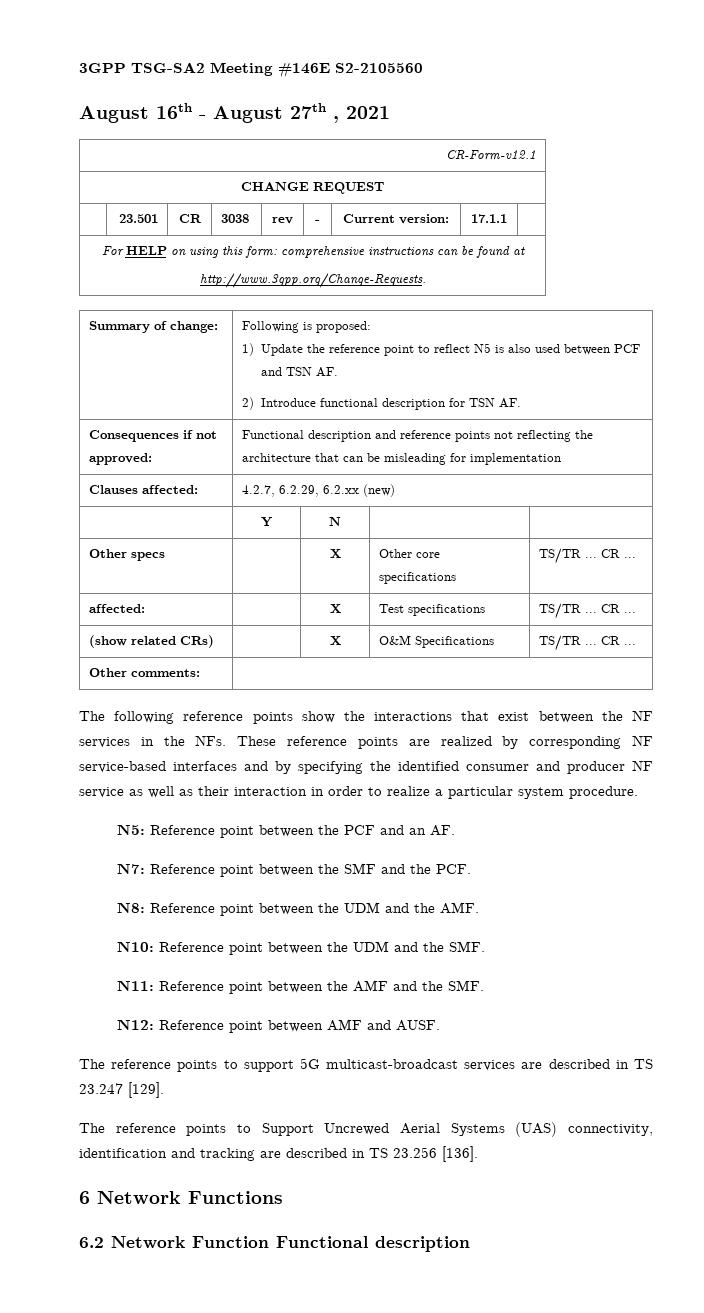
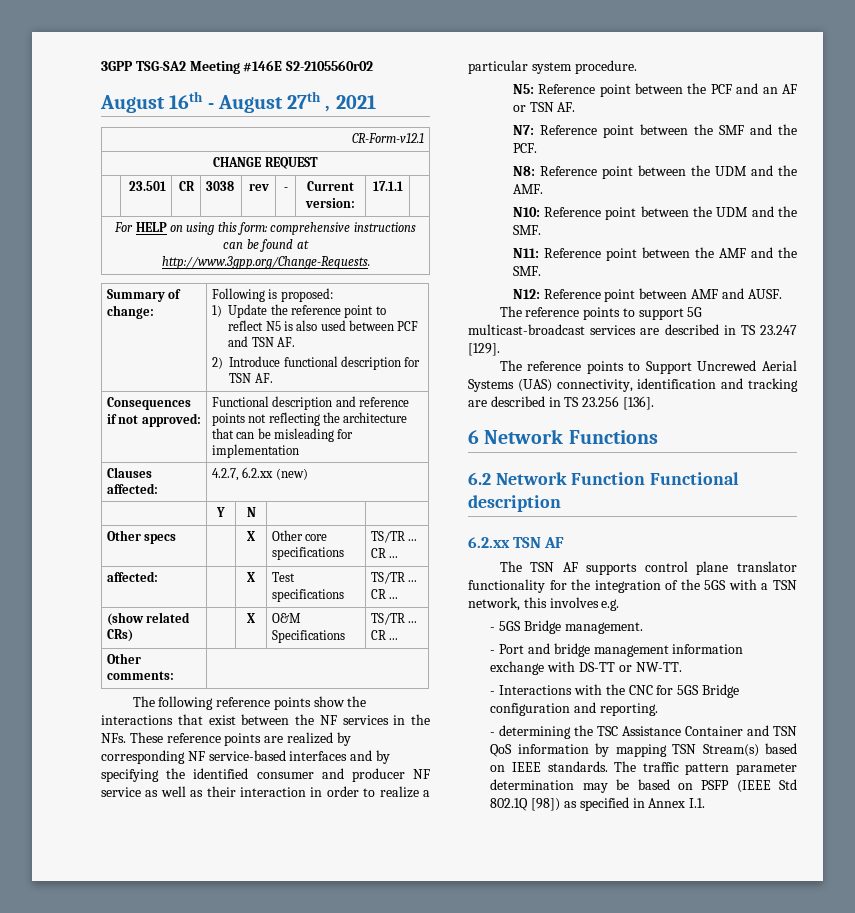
[335,63,423,73] S2-2105560 -> [286,60,374,71] S2-2105560r02
[279,485,320,497] 6.2.29, -> (239, 474) none
(426, 831) none -> [782,84,797,94] [512,102,554,112] AF or TSN
(470, 1244) none -> [468,537,565,548] [499,561,797,575] [468,579,797,593] [468,597,620,611] [490,620,643,634] [490,643,744,657] [490,661,682,675] [490,684,739,698] [490,702,659,716] [490,725,797,739] [490,743,797,757] [490,761,797,775] [490,779,797,793] [490,797,706,811] // 6.2.xx TSN AF // The TSN AF supports control plane translator functionality for the integration of the 5GS with a TSN network, this involves e.g. // - 5GS Bridge management. // - Port and bridge management information exchange with DS-TT or NW-TT. // - Interactions with the CNC for 5GS Bridge configuration and reporting. // - determining the TSC Assistance Container and TSN QoS information by mapping TSN Stream(s) based on IEEE standards. The traffic pattern parameter determination may be based on PSFP (IEEE Std 802.1Q [98]) as specified in Annex I.1.

